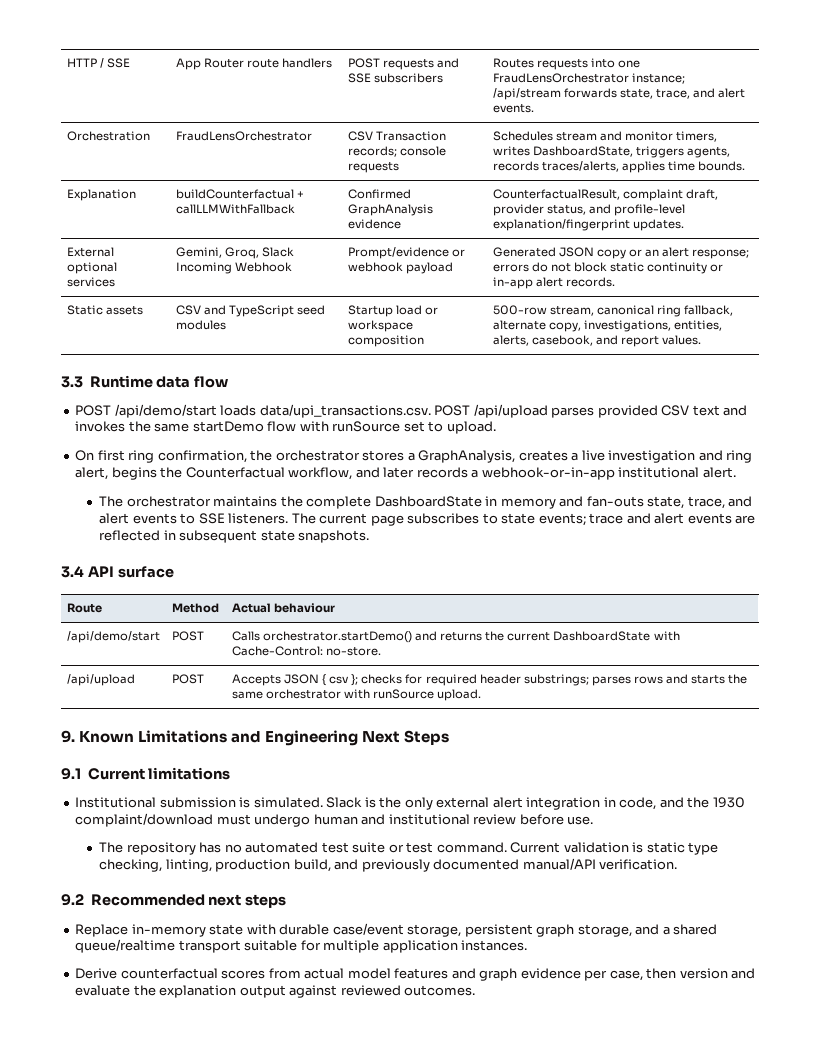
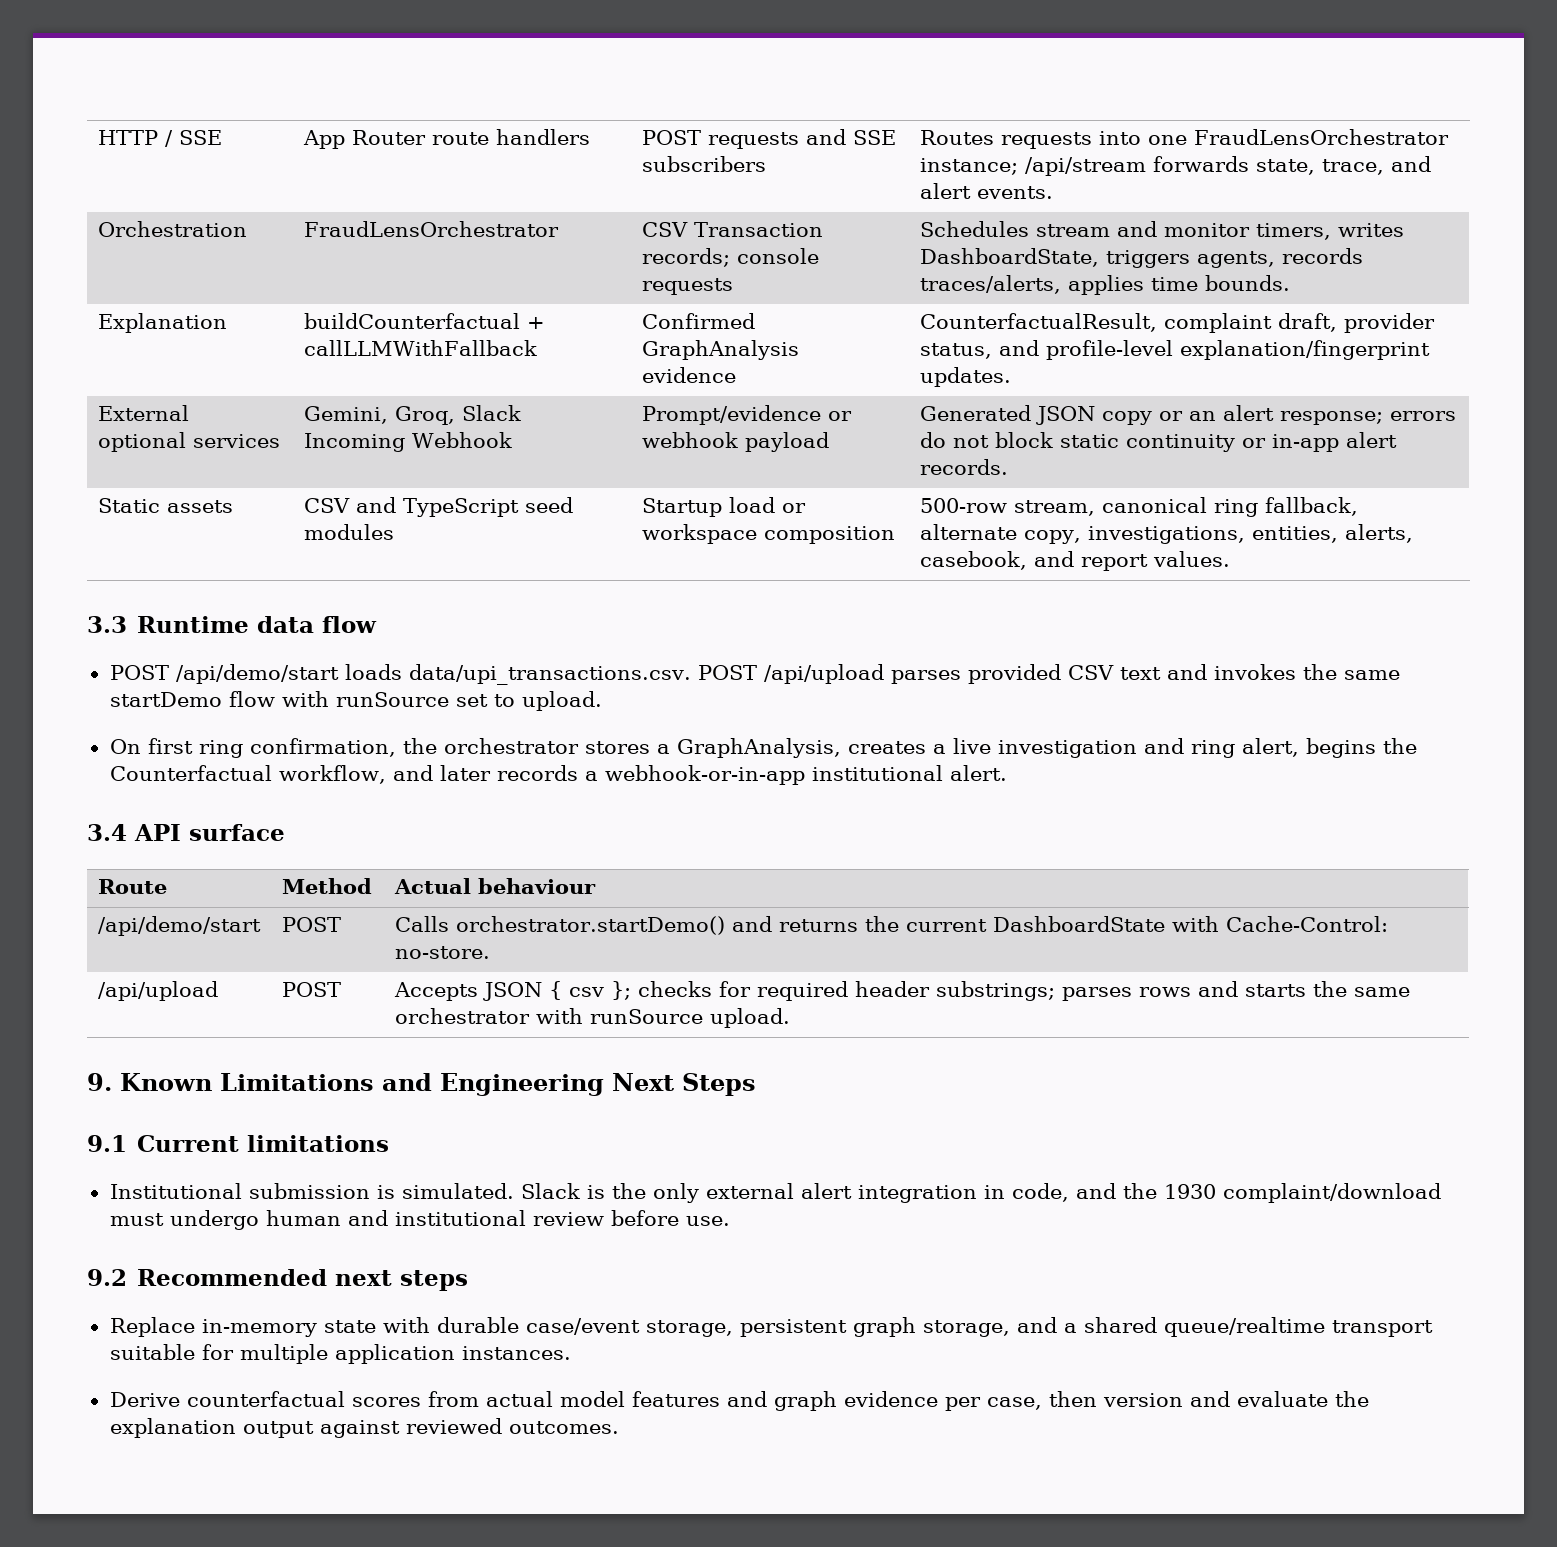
[98,496,753,509] [98,513,756,526] [98,530,370,543] // The orchestrator maintains the complete DashboardState in memory and fan-outs state, trace, and alert events to SSE listeners. The current page subscribes to state events; trace and alert events are reflected in subsequent state snapshots. -> (1007, 773) none
[98,842,719,855] [98,858,678,872] // The repository has no automated test suite or test command. Current validation is static type checking, linting, production build, and previously documented manual/API verification. -> (730, 1221) none

